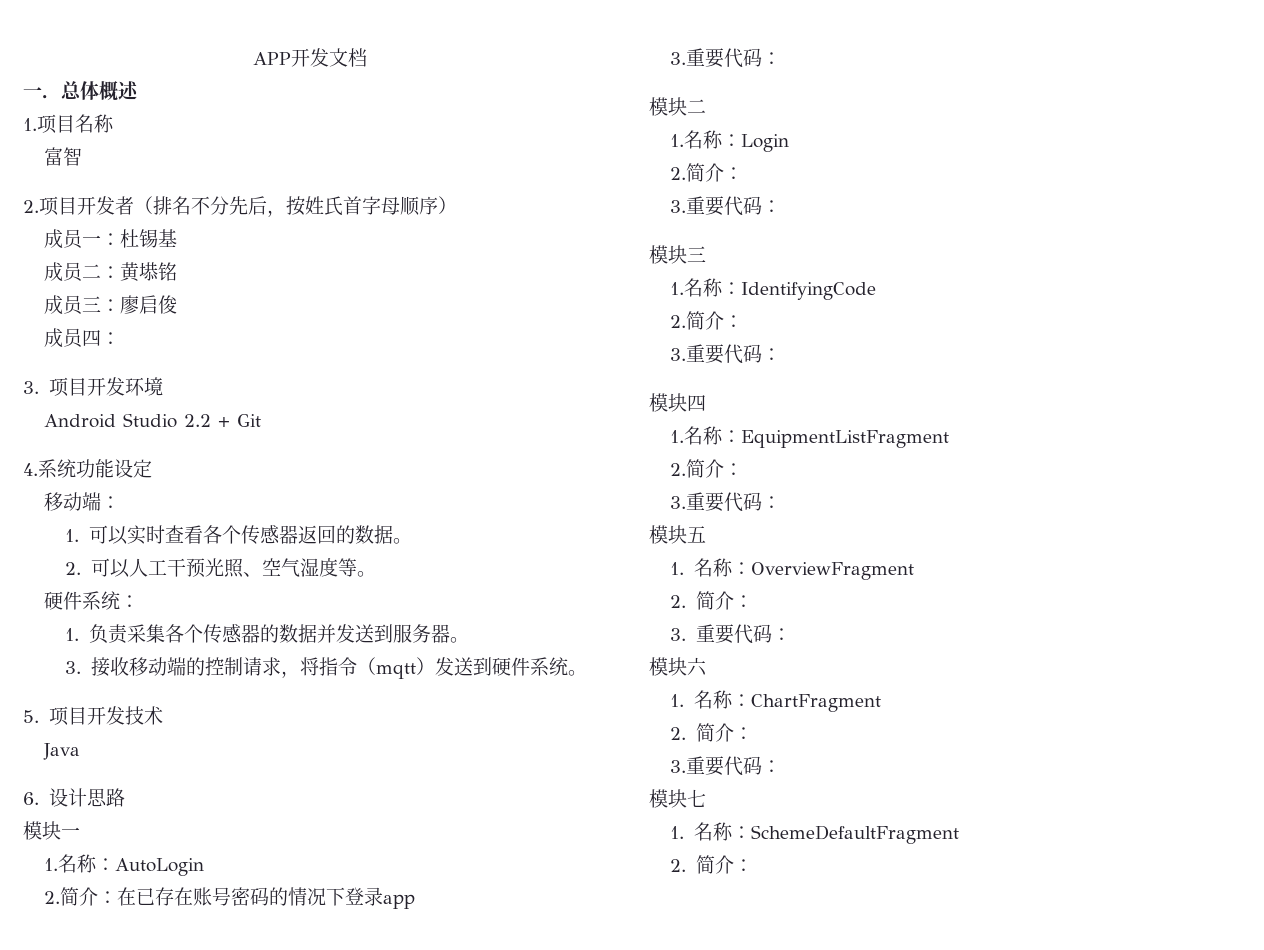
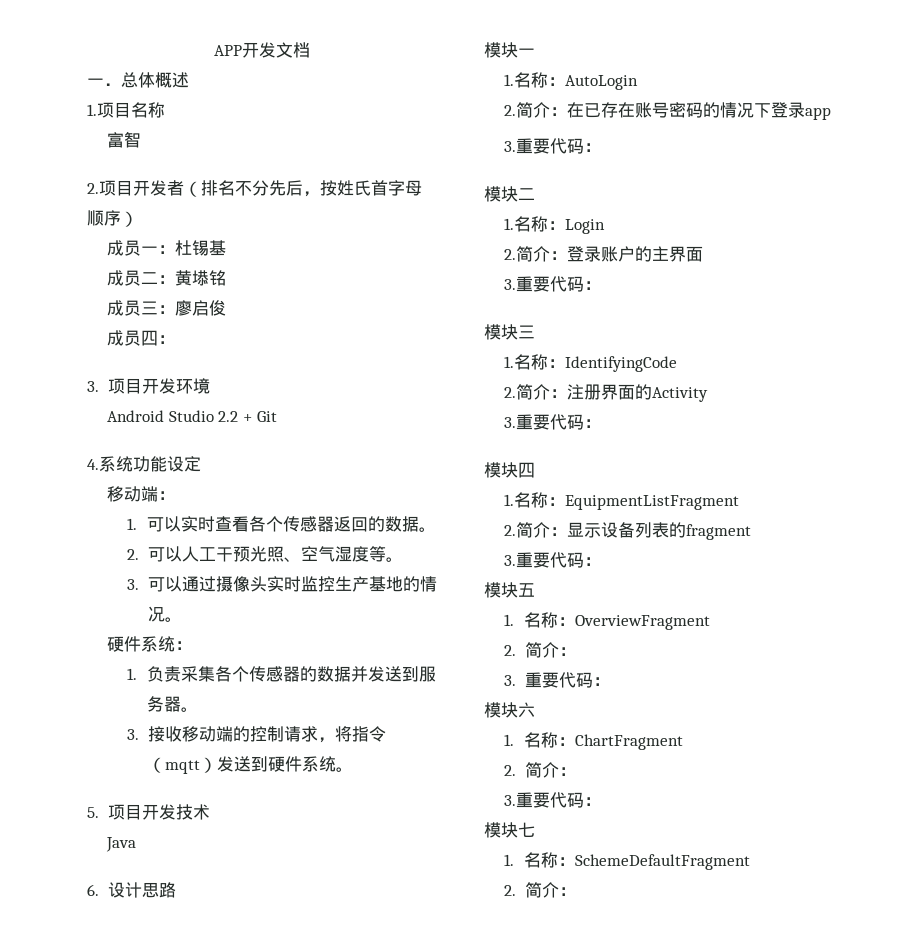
(376, 574) none -> [127,576,437,592] [147,606,182,622] // 3.可以通过摄像头实时监控生产基地的情况。
(744, 173) none -> [567,246,704,262] 登录账户的主界面
(744, 321) none -> [567,384,709,402] 注册界面的Activity
(744, 469) none -> [567,522,752,540] 显示设备列表的fragment

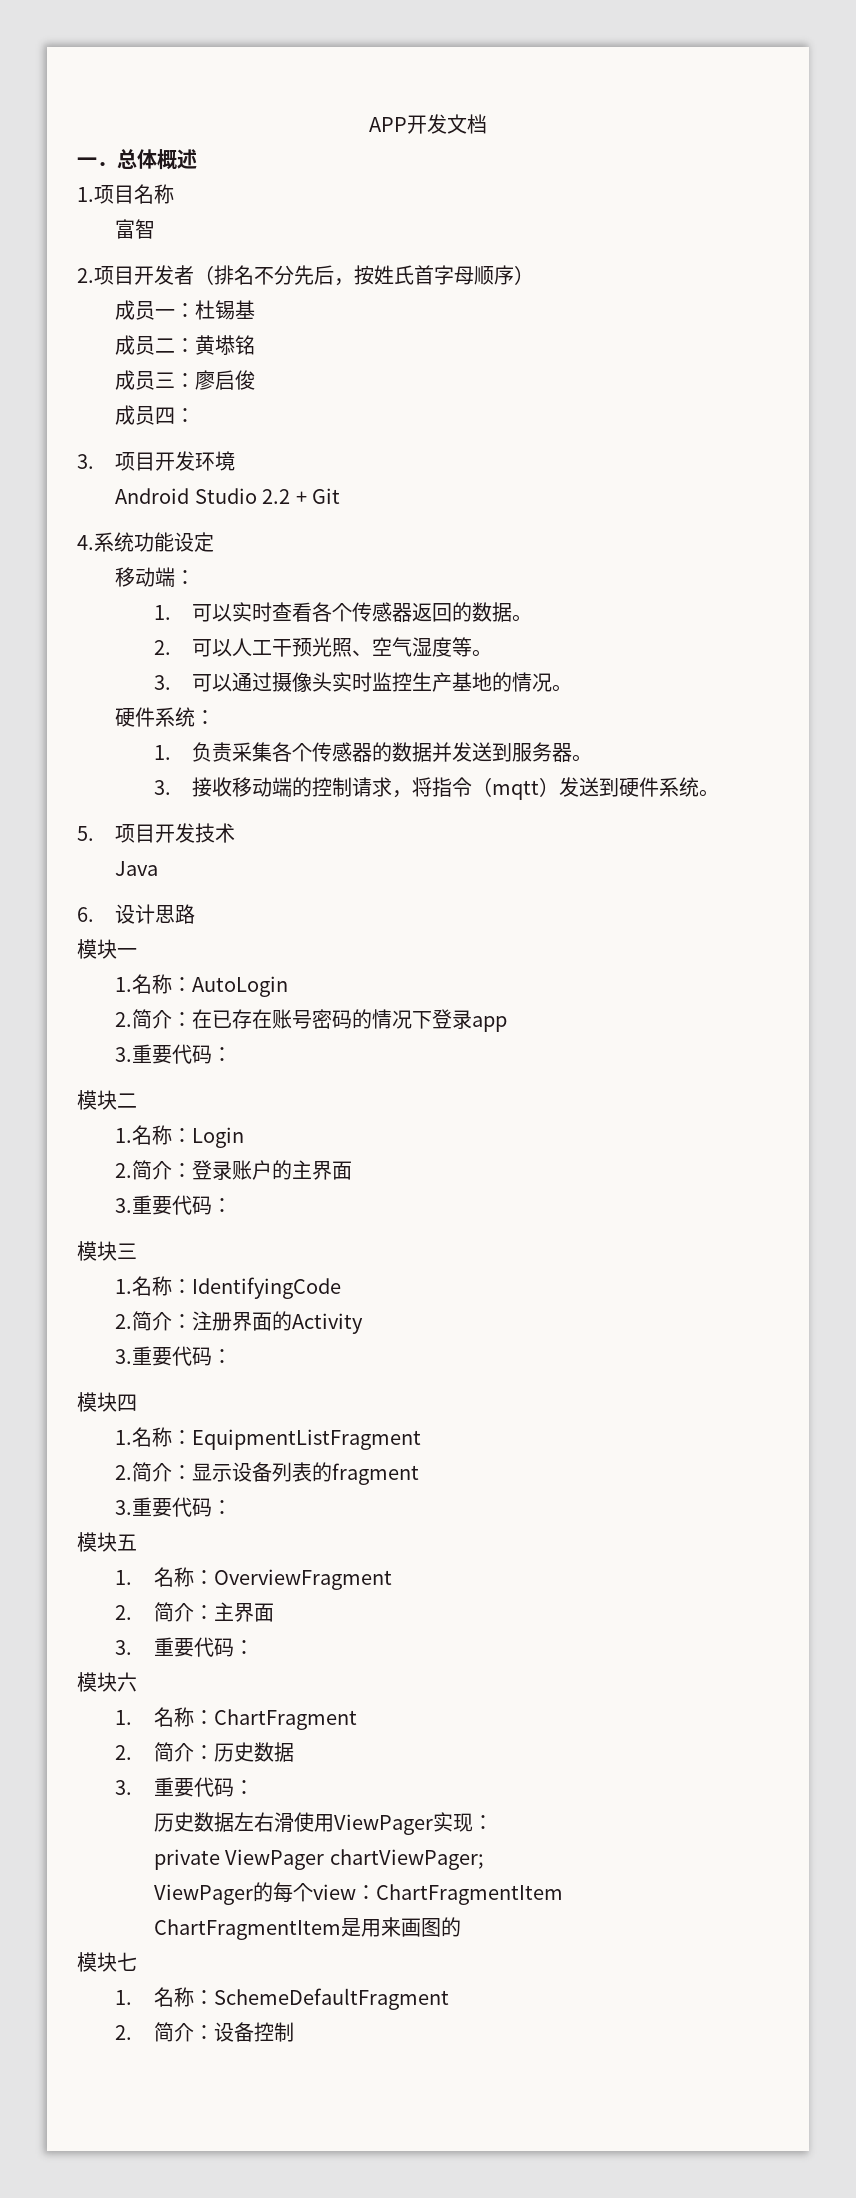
(576, 651) none -> [213,1602,274,1622] 主界面
[504,792,602,808] // 3.重要代码： -> [213,1742,294,1762] [115,1777,254,1797] [153,1812,493,1835] [153,1849,484,1870] [153,1882,563,1905] [153,1917,461,1940] 历史数据 // 3.重要代码： // 历史数据左右滑使用ViewPager实现： // private ViewPager chartViewPager; // ViewPager的每个view：ChartFragmentItem // ChartFragmentItem是用来画图的
(576, 891) none -> [213,2022,294,2042] 设备控制

